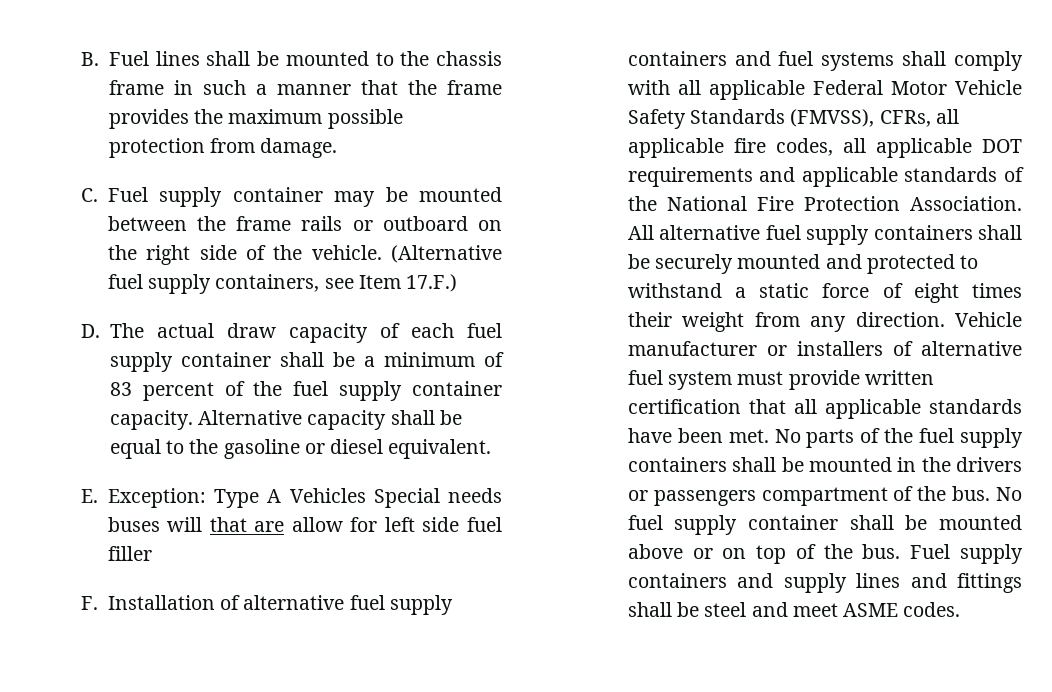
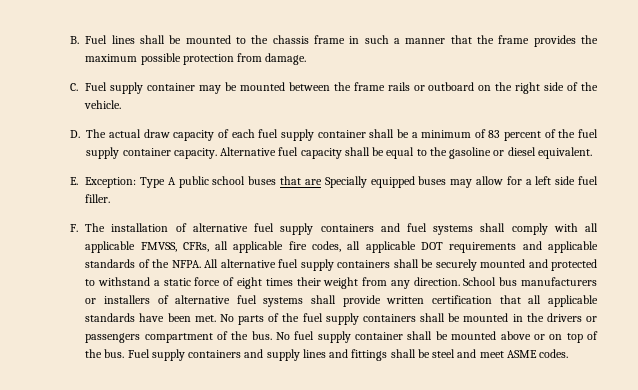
[390,245,502,263] [107,274,458,294] (Alternative fuel supply containers, see Item 17.F.) -> (122, 104) none
(303, 417) none -> [278,147,299,156] fuel
[289,488,503,508] [107,517,285,532] Vehicles Special needs buses will that are -> [178,176,473,188] public school buses that are Specially equipped buses may
(378, 524) none -> [525,179,532,185] a
[107,546,152,561] filler -> [85,194,111,203] filler.
[107,595,215,610] Installation -> [85,223,169,232] The installation
[812,80,1022,95] [627,109,875,129] Federal Motor Vehicle Safety Standards (FMVSS), -> [140,242,177,252] FMVSS,
[666,196,1022,211] National Fire Protection Association. -> [171,260,201,268] NFPA.
[955,312,1022,327] [627,341,757,356] Vehicle manufacturer -> [463,277,597,286] School bus manufacturers
[668,371,784,390] system must -> [263,295,337,307] systems shall

